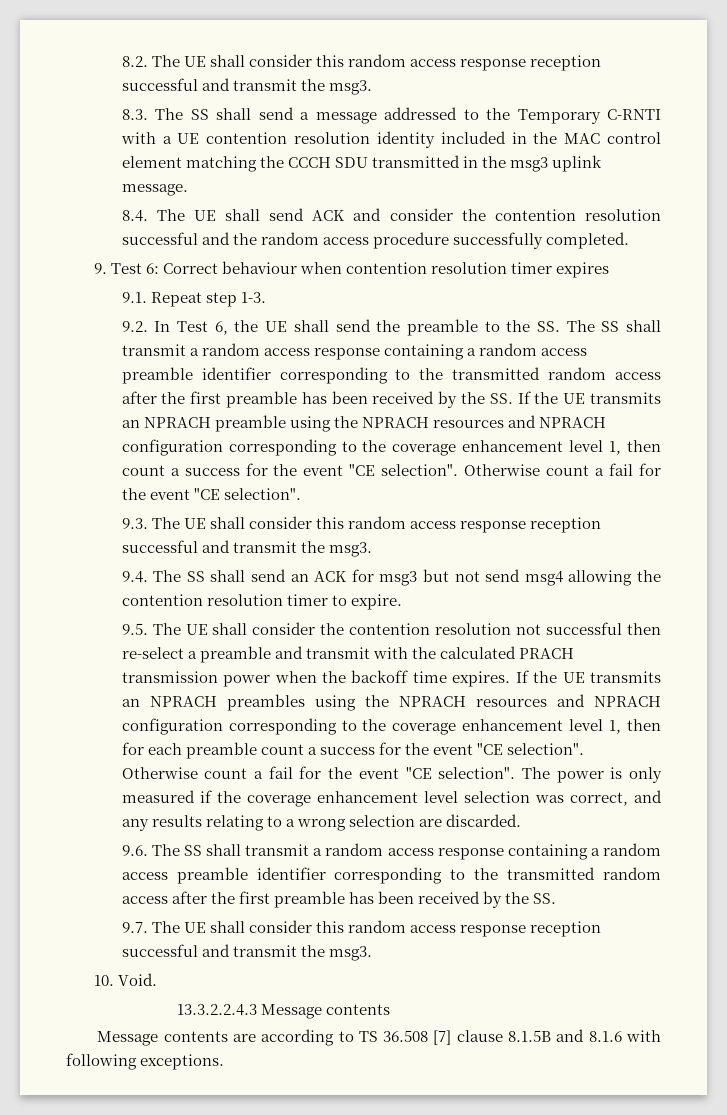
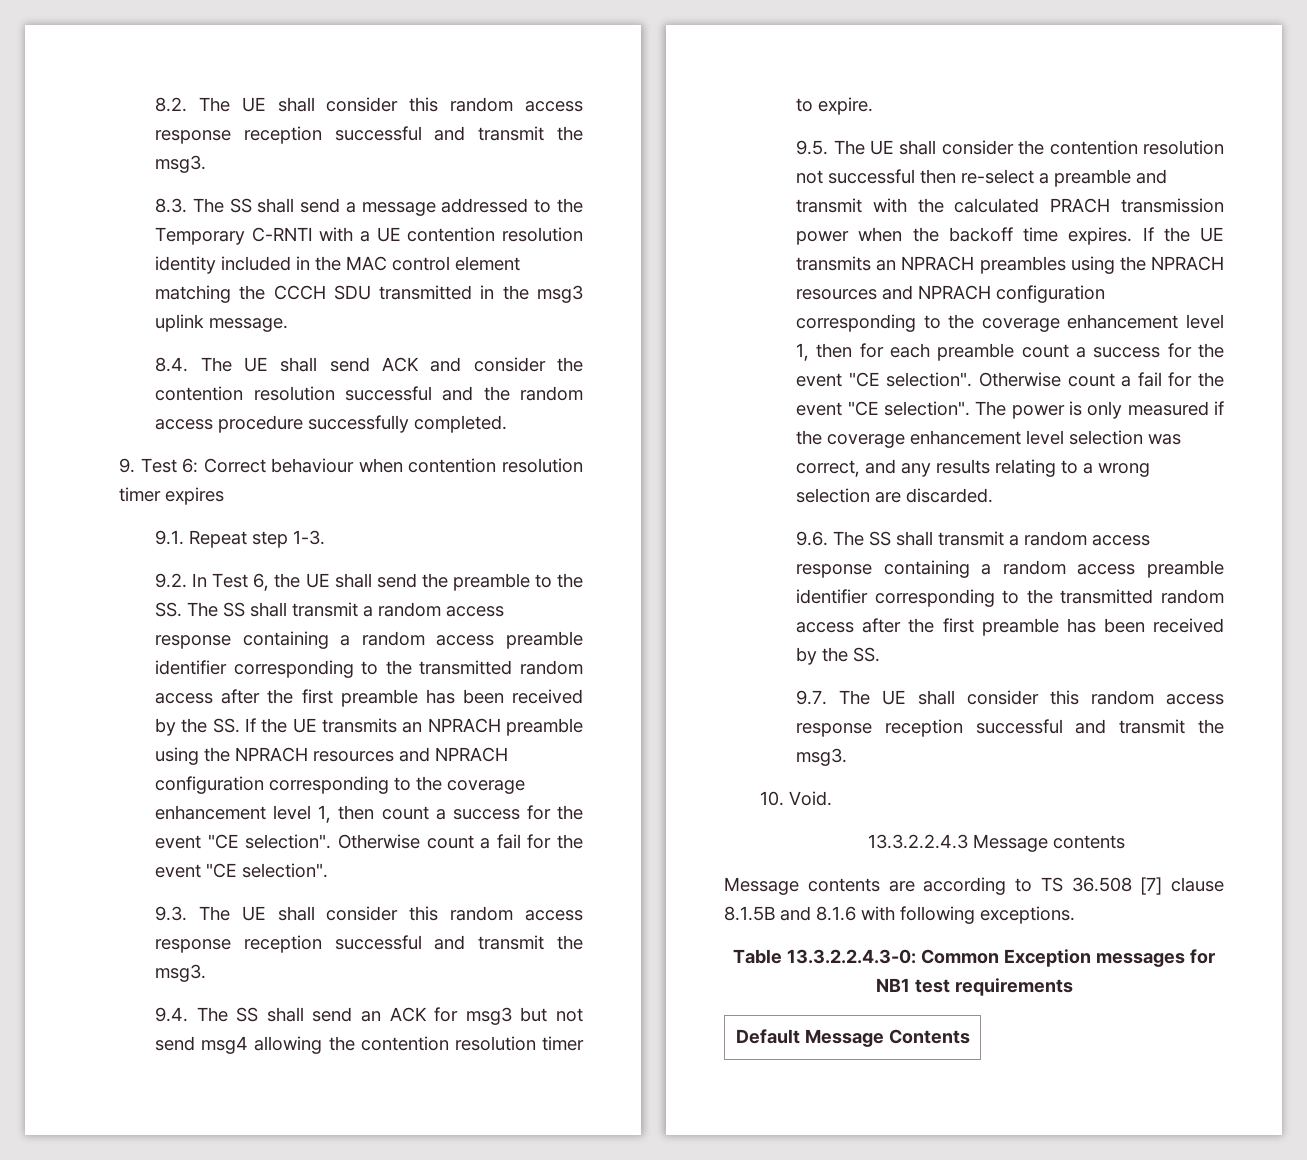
(225, 1062) none -> [733,949,1215,967] [875,978,1073,996] [735,1029,970,1047] // Table 13.3.2.2.4.3-0: Common Exception messages for NB1 test requirements // Default Message Contents

